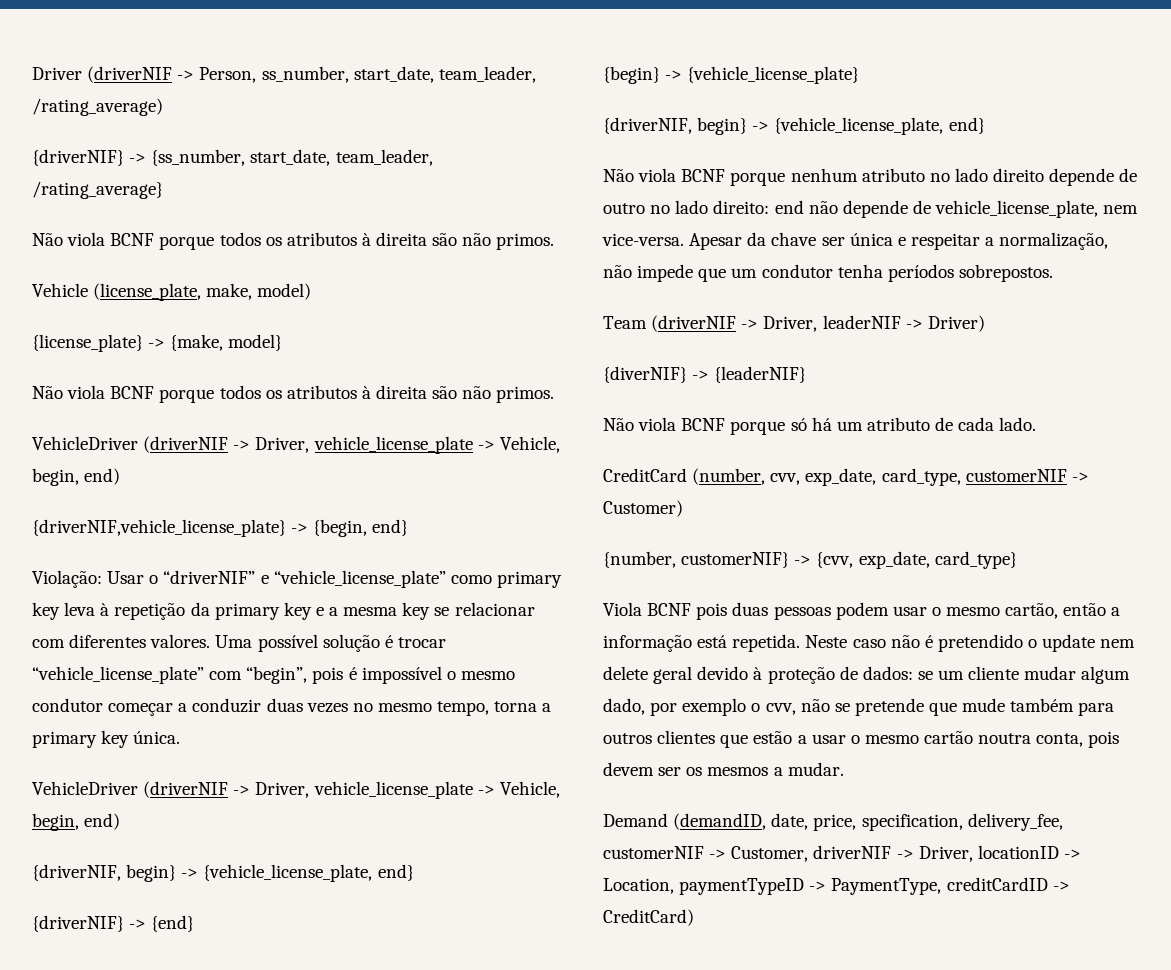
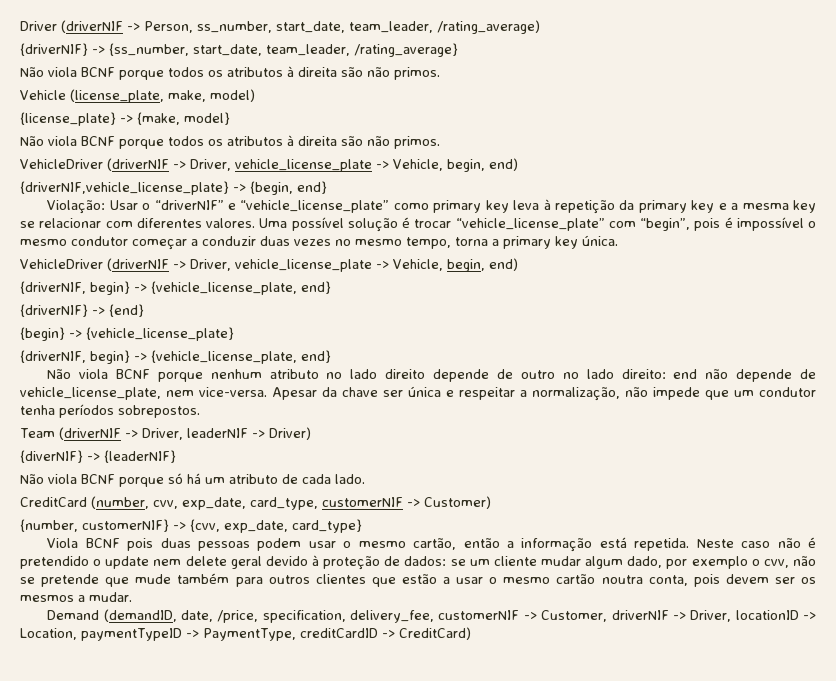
[813,814,857,831] price, -> [217,610,259,623] /price,

